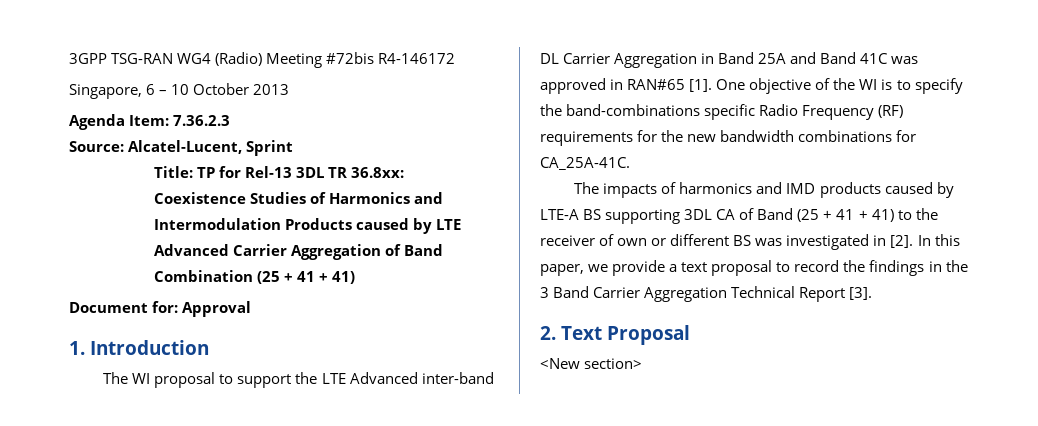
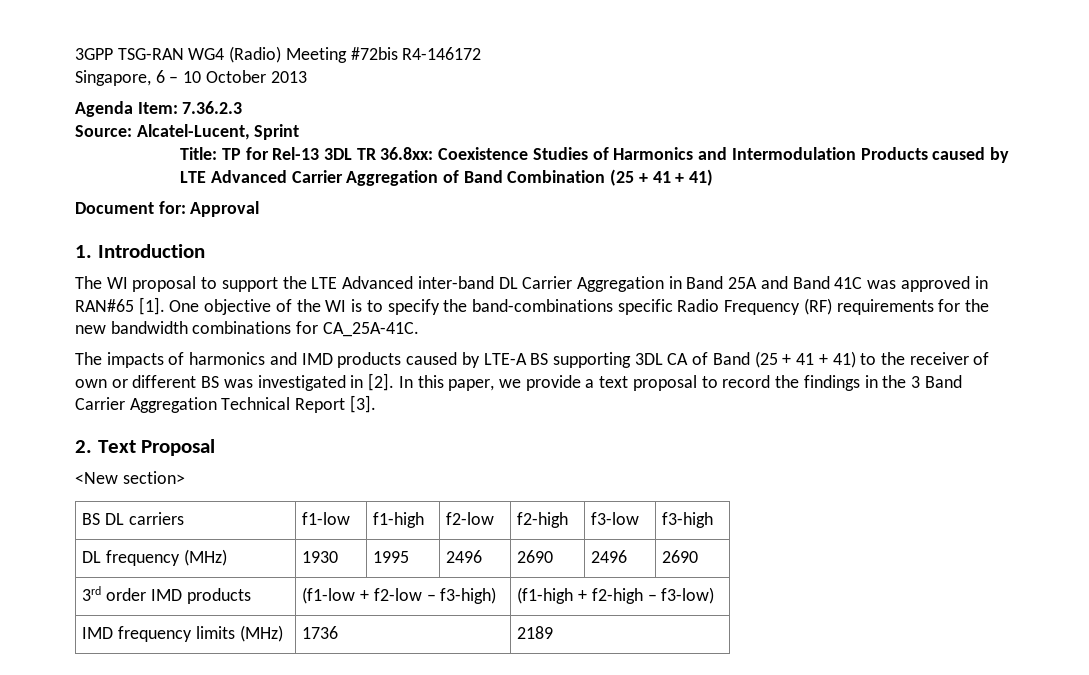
(643, 363) none -> [82,512,184,525] [302,512,351,525] [373,512,425,528] [446,512,495,525] [517,512,569,528] [591,512,640,525] [662,512,714,528] [82,549,227,566] [302,551,339,563] [373,551,410,563] [446,550,483,563] [517,550,554,563] [591,550,628,563] [662,550,699,563] [82,586,251,604] [302,587,497,604] [517,587,715,604] [82,625,283,642] [302,626,339,639] [517,626,554,639] // BS DL carriers | f1-low | f1-high | f2-low | f2-high | f3-low | f3-high // DL frequency (MHz) | 1930 | 1995 | 2496 | 2690 | 2496 | 2690 // 3rd order IMD products | (f1-low + f2-low – f3-high) | (f1-high + f2-high – f3-low) // IMD frequency limits (MHz) | 1736 | 2189

